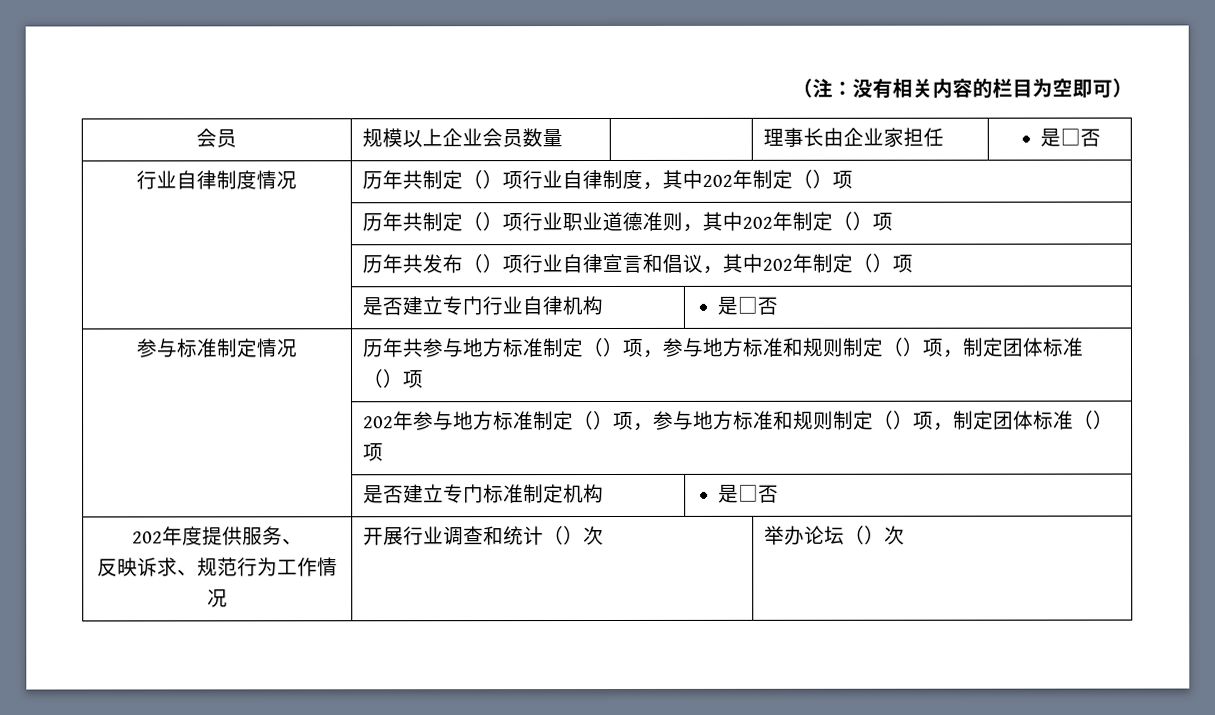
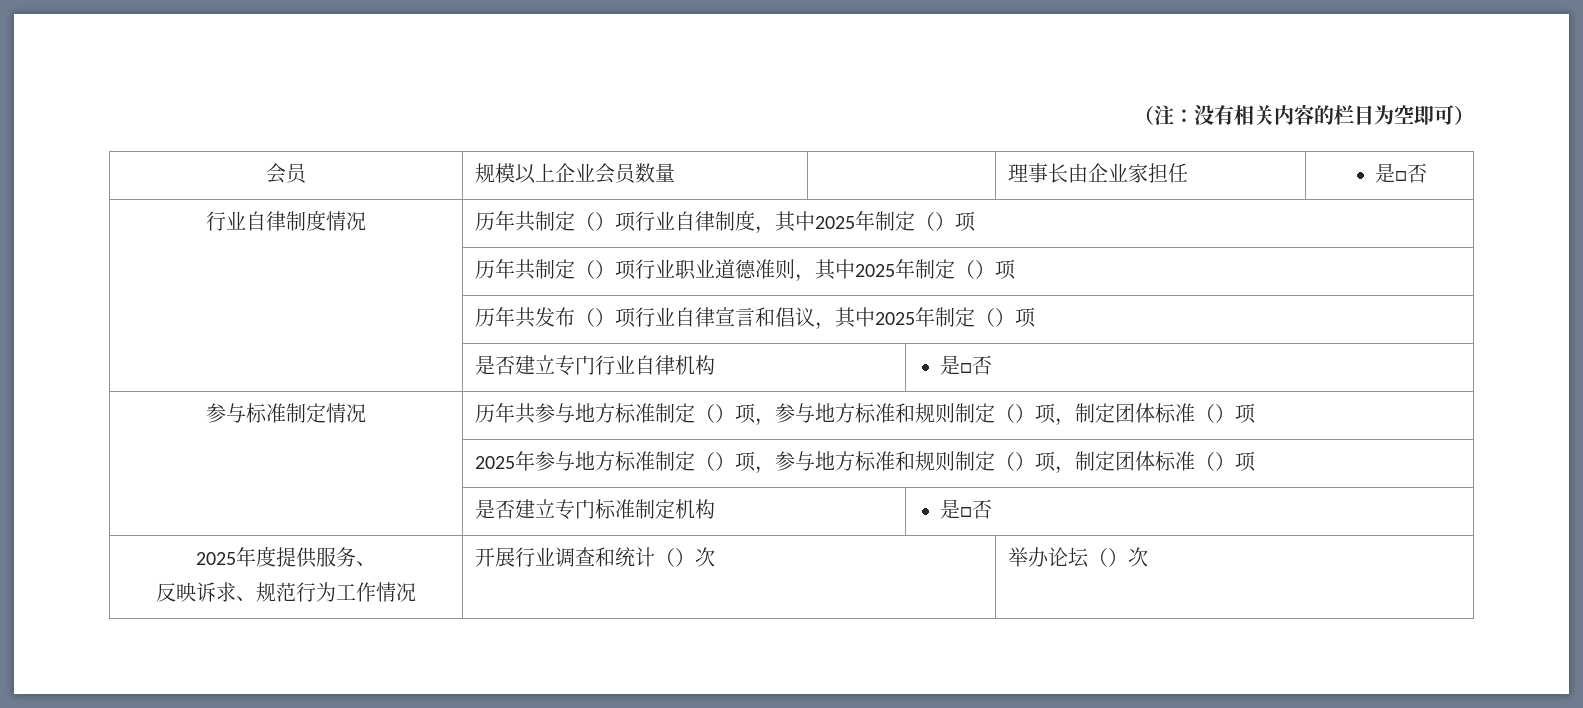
[702,174,734,187] 202 -> [814,216,855,229] 2025
[742,216,774,229] 202 -> [854,264,895,277] 2025
[762,258,794,271] 202 -> [874,312,915,325] 2025
[363,416,395,429] 202 -> [474,456,515,469] 2025
[132,531,163,544] 202 -> [196,552,236,565] 2025

